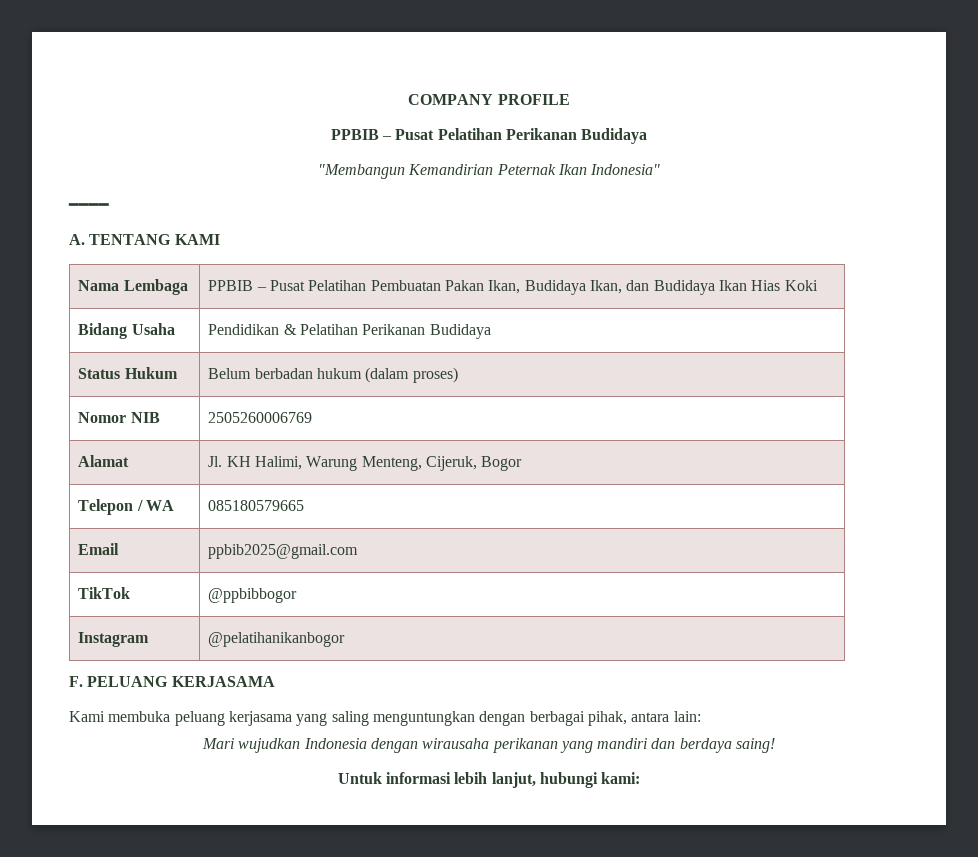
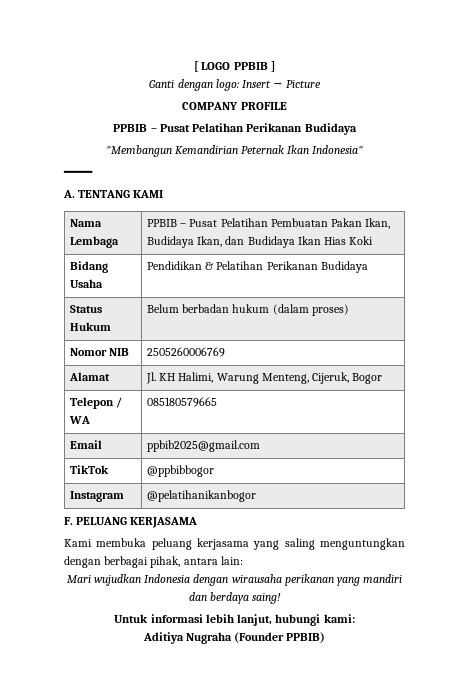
(408, 99) none -> [194,61,275,72] [149,79,321,91] [ LOGO PPBIB ] // Ganti dengan logo: Insert → Picture //
(641, 778) none -> [142,632,326,644] // Aditiya Nugraha (Founder PPBIB)

